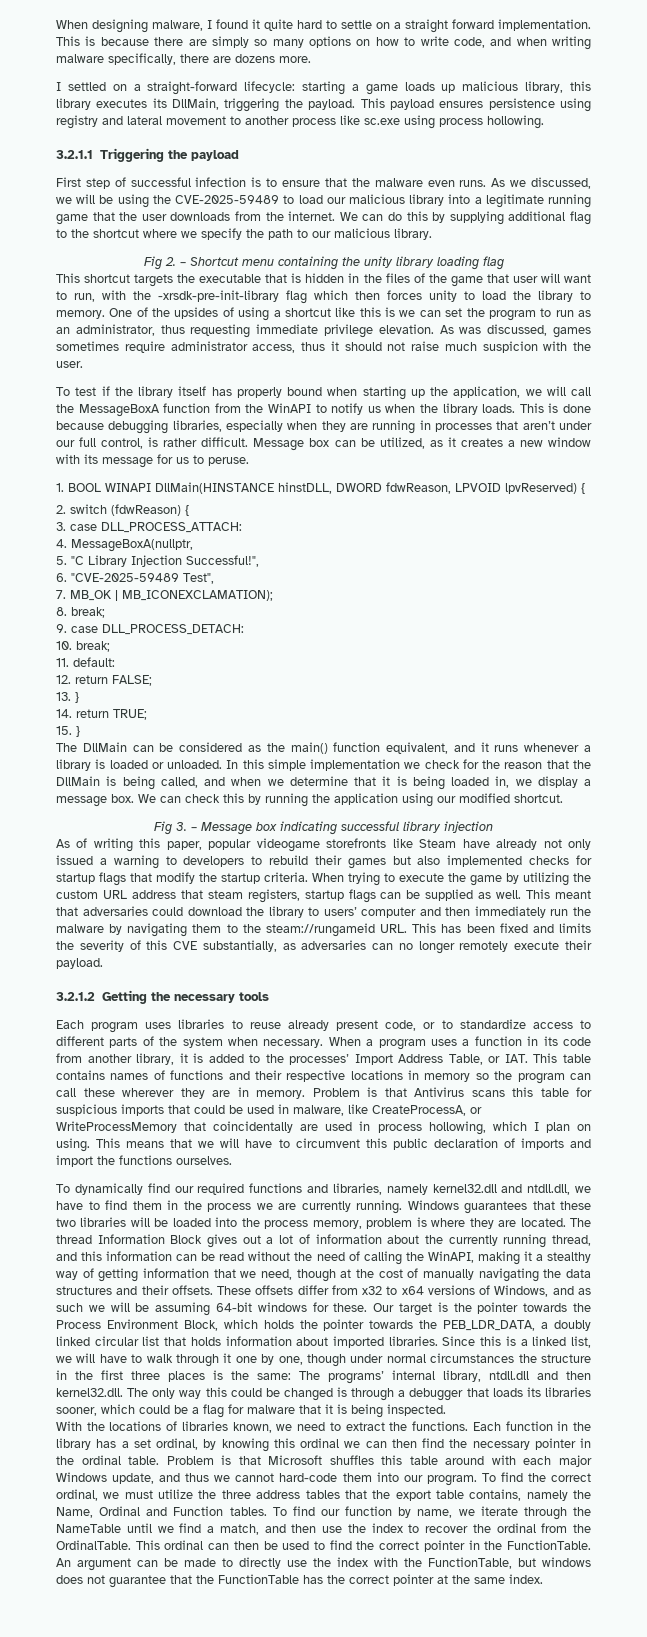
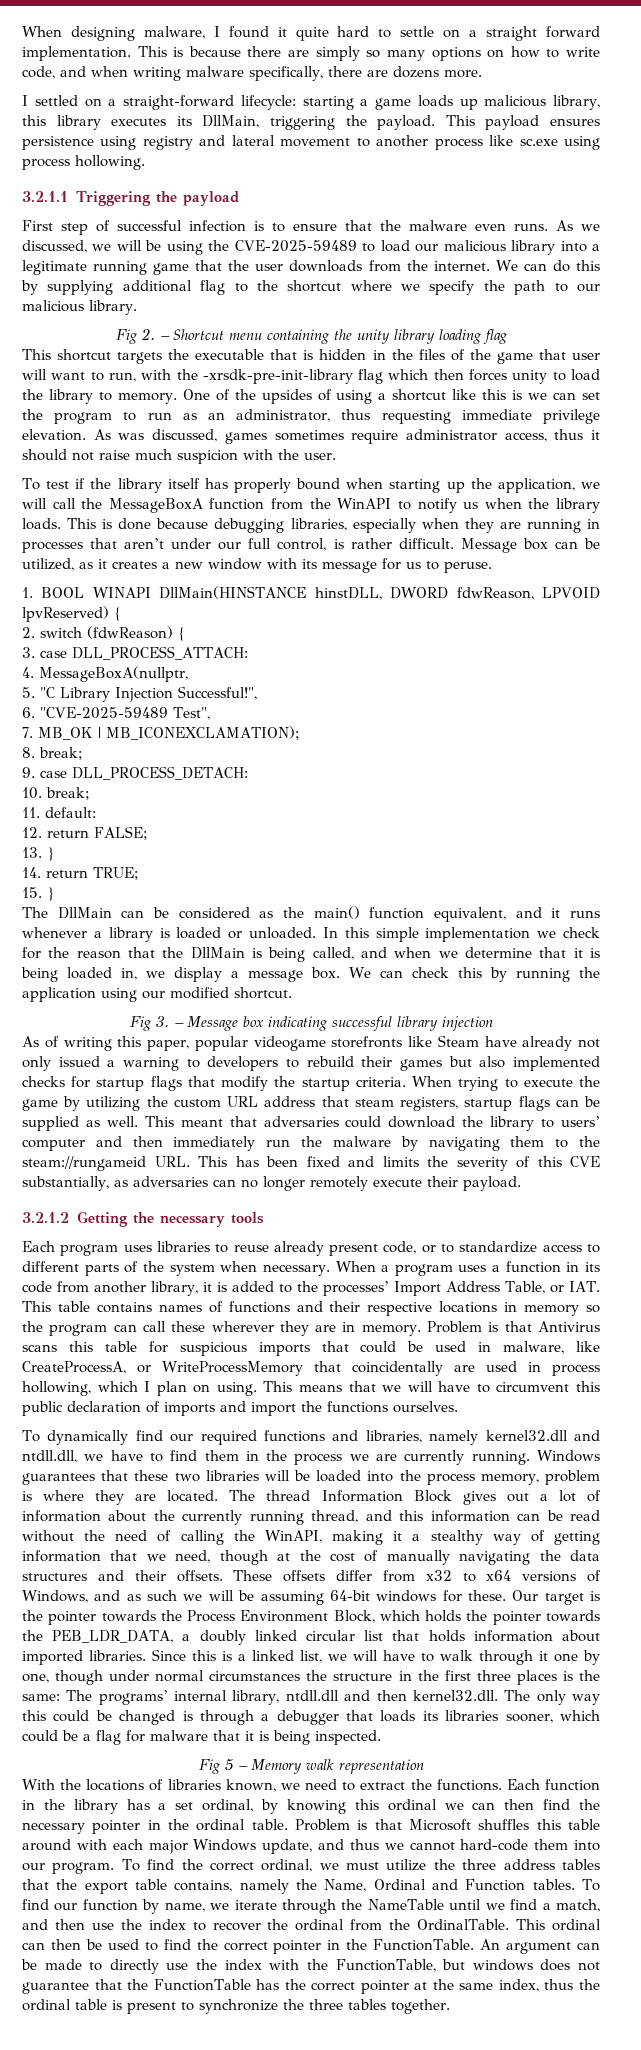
(446, 1410) none -> [198,1759,424,1774] // Fig 5 – Memory walk representation
[509,1574,543,1584] index. -> [498,1979,600,1992] [22,1999,450,2014] index, thus the ordinal table is present to synchronize the three tables together.

